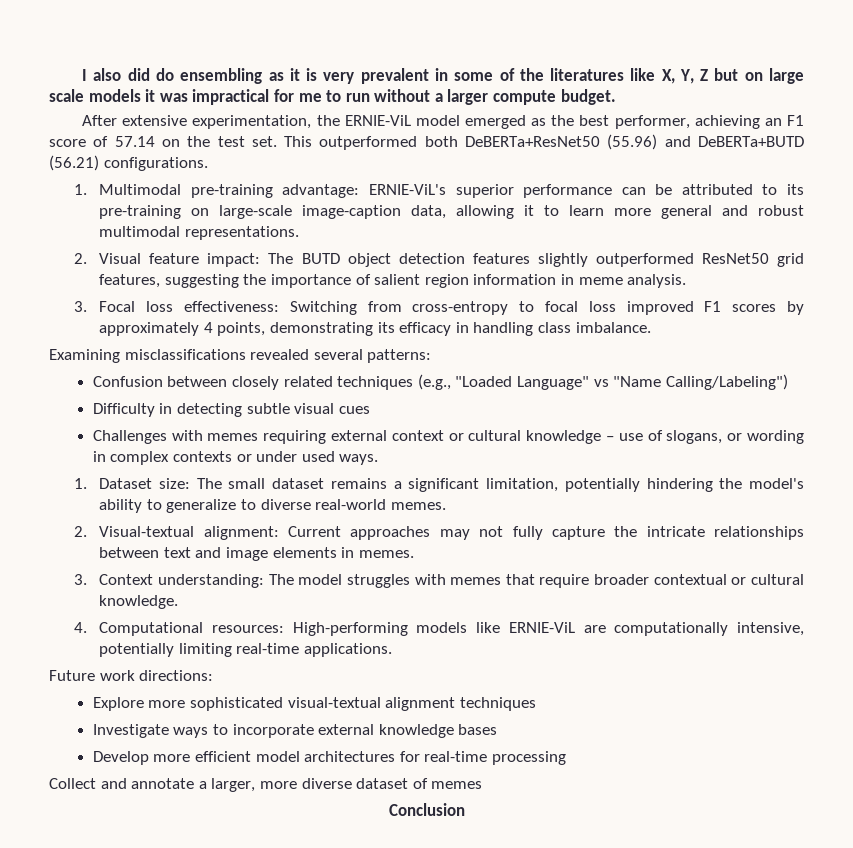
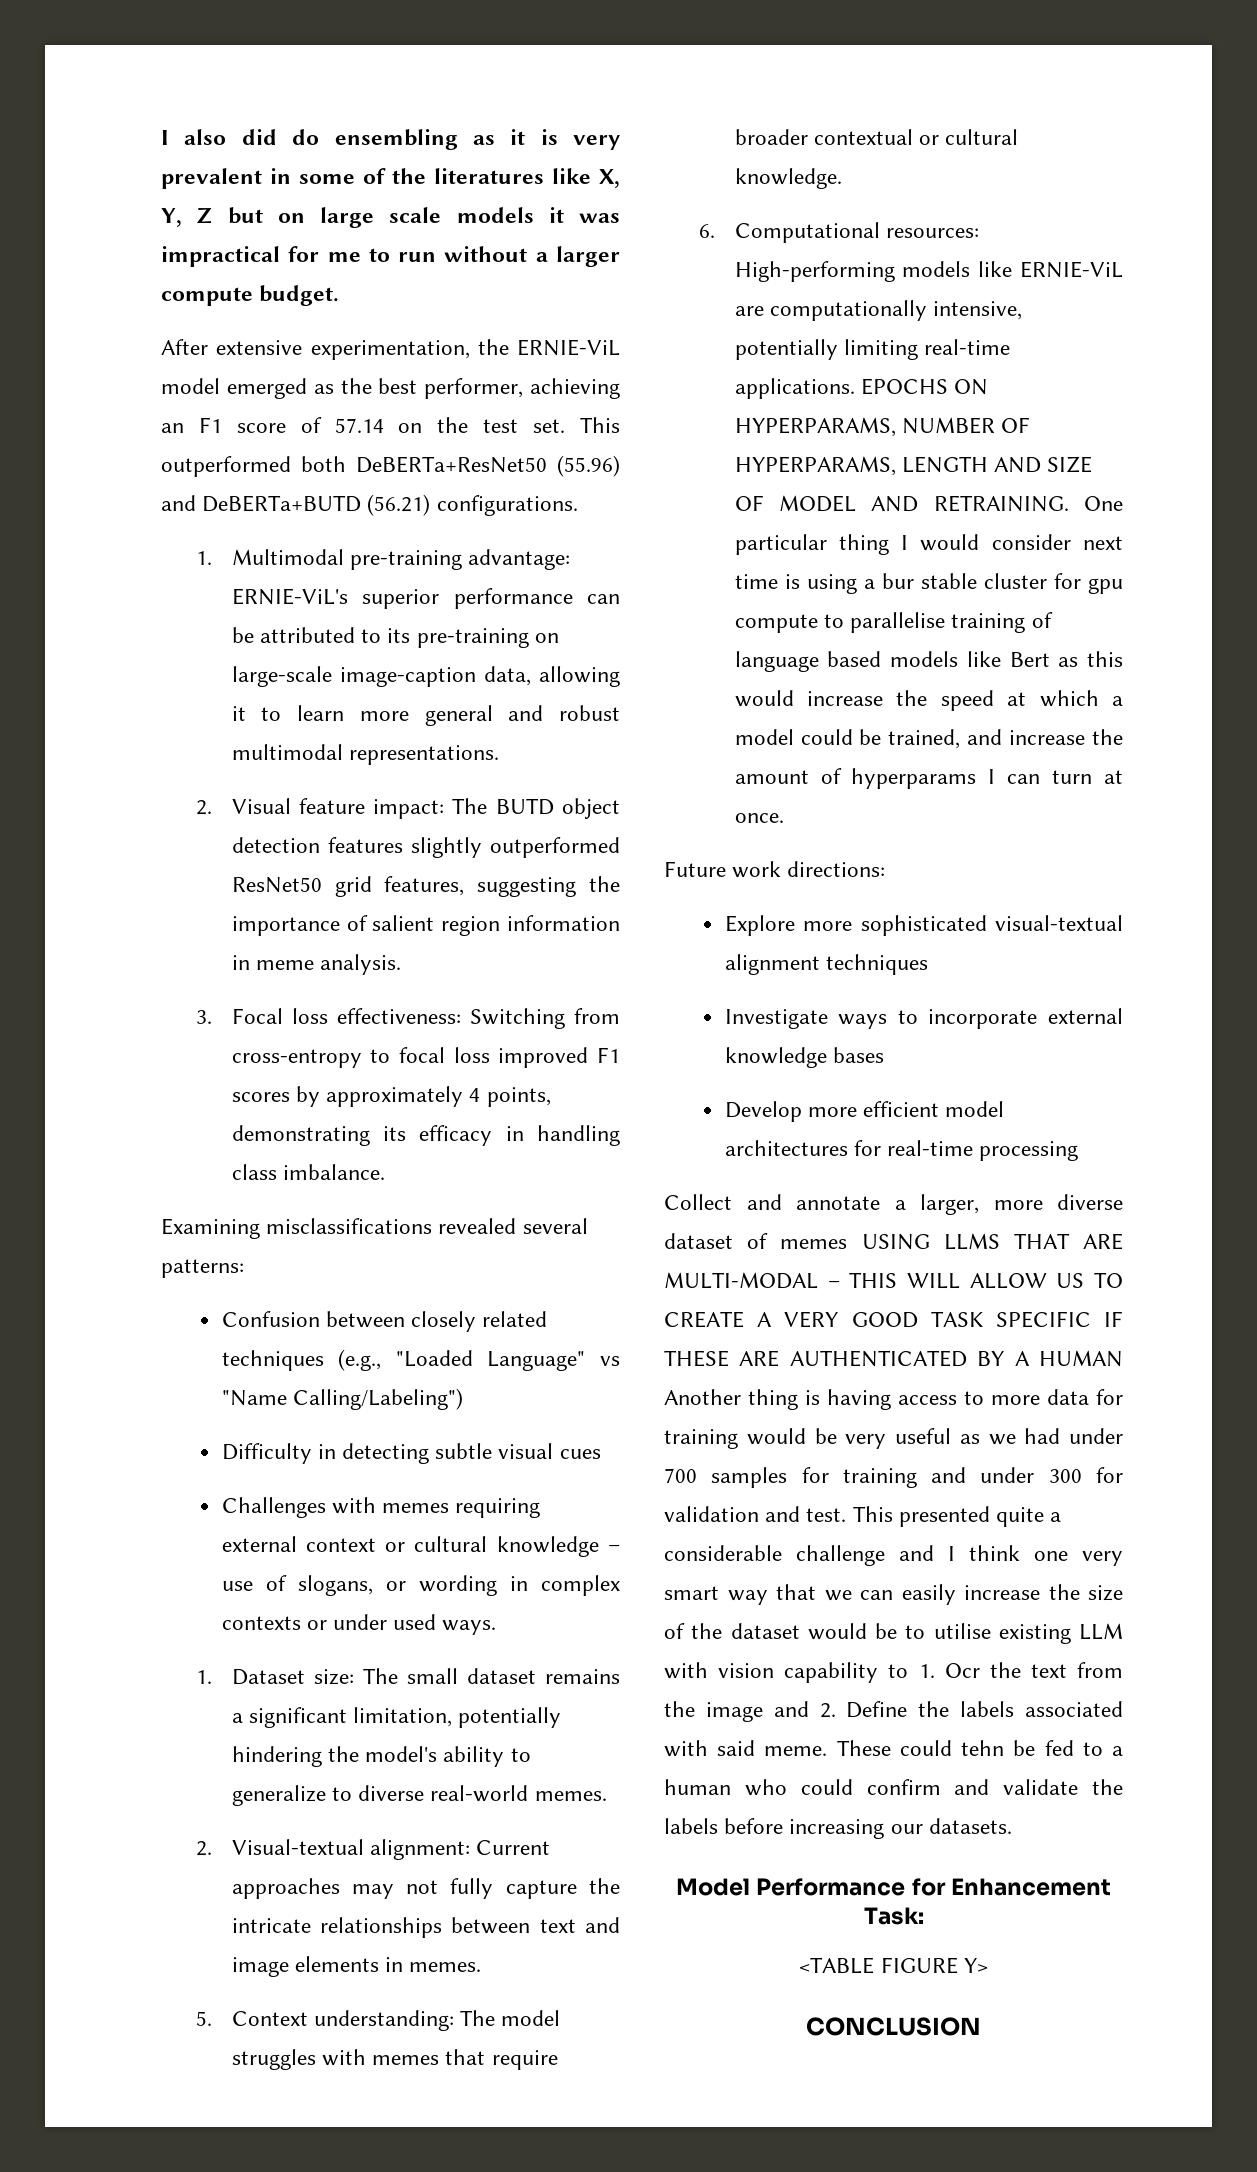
[74,574,88,585] 3. -> [196,2011,213,2026] 5.
[74,622,88,633] 4. -> [699,224,716,238] 6.
(393, 650) none -> [860,378,989,395] [734,417,1031,437] [734,456,1093,476] [734,495,1123,512] [734,534,1123,555] [734,573,1123,594] [734,612,1053,633] [734,651,1123,672] [734,690,1123,711] [734,729,1123,749] [734,768,1123,789] [734,813,784,823] EPOCHS ON HYPERPARAMS, NUMBER OF HYPERPARAMS, LENGTH AND SIZE OF MODEL AND RETRAINING. One particular thing I would consider next time is using a bur stable cluster for gpu compute to parallelise training of language based models like Bert as this would increase the speed at which a model could be trained, and increase the amount of hyperparams I can turn at once.
[388,803,465,816] // Conclusion -> [861,1233,1123,1250] [664,1272,1123,1289] [664,1311,1123,1328] [664,1350,1123,1367] [664,1389,1123,1410] [664,1428,1123,1449] [664,1467,1123,1488] [664,1506,1062,1527] [664,1545,1123,1566] [664,1584,1123,1605] [664,1623,1123,1644] [664,1662,1123,1683] [664,1701,1123,1722] [664,1740,1123,1757] [664,1779,1123,1796] [664,1818,1012,1839] [676,1878,1111,1896] [863,1907,924,1925] [799,1957,988,1974] [806,2017,981,2036] USING LLMS THAT ARE MULTI-MODAL – THIS WILL ALLOW US TO CREATE A VERY GOOD TASK SPECIFIC IF THESE ARE AUTHENTICATED BY A HUMAN Another thing is having access to more data for training would be very useful as we had under 700 samples for training and under 300 for validation and test. This presented quite a considerable challenge and I think one very smart way that we can easily increase the size of the dataset would be to utilise existing LLM with vision capability to 1. Ocr the text from the image and 2. Define the labels associated with said meme. These could tehn be fed to a human who could confirm and validate the labels before increasing our datasets. // Model Performance for Enhancement Task: // <TABLE FIGURE Y> // CONCLUSION

